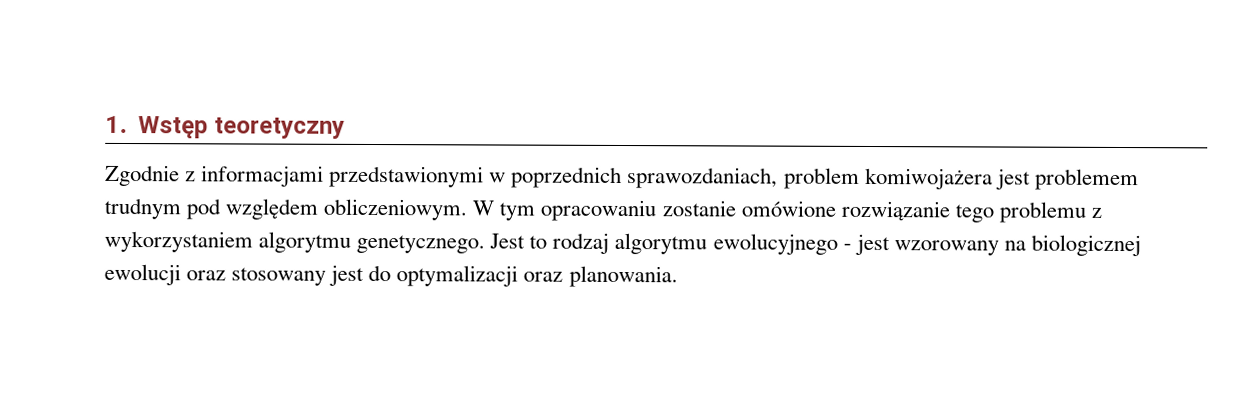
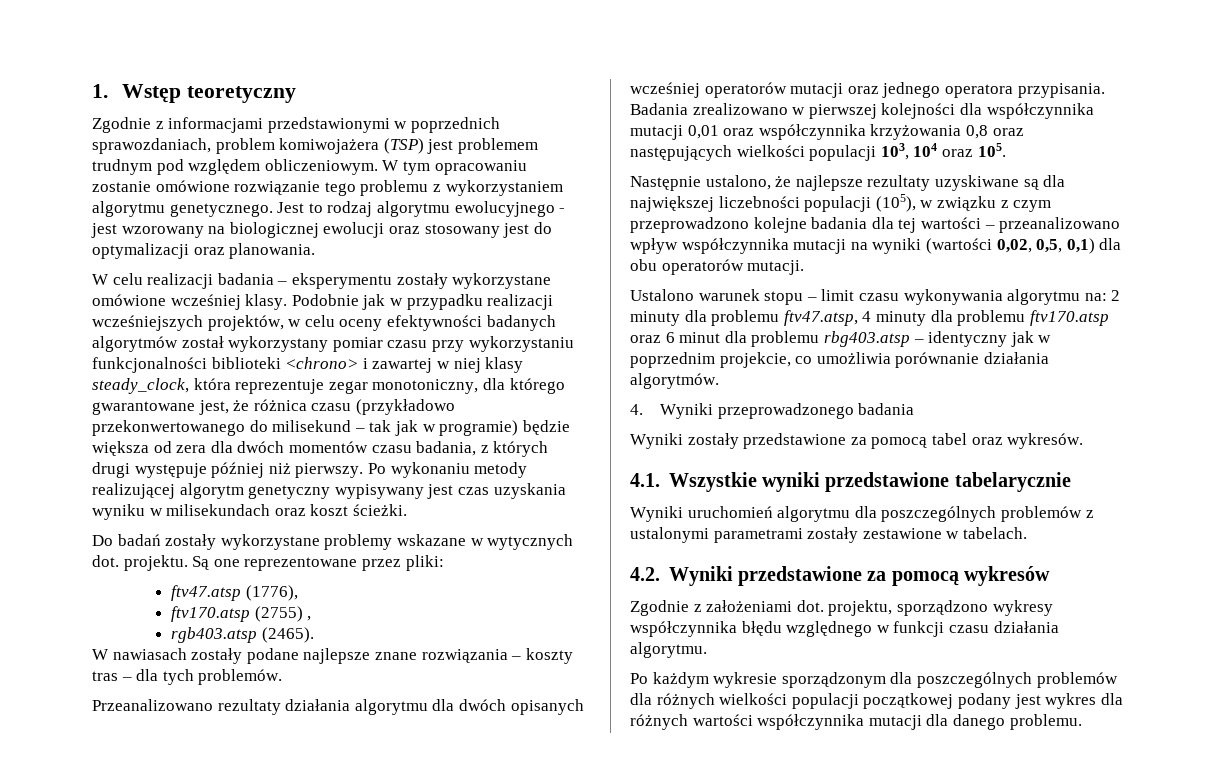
(993, 178) none -> [383,138,424,154] (TSP)
(678, 276) none -> [92,273,552,289] [92,294,554,310] [92,315,556,331] [92,336,574,352] [92,357,524,373] [92,378,565,394] [92,399,455,415] [92,420,570,436] [92,441,549,457] [92,462,528,478] [92,483,566,499] [92,504,407,520] [92,534,574,550] [92,555,444,571] [171,585,298,601] [171,606,312,622] [171,627,314,643] [92,648,573,664] [92,669,283,685] [92,699,584,715] [630,82,1105,98] [630,103,1094,119] [630,124,1024,140] [630,143,1006,161] [630,175,1066,191] [630,194,1052,212] [630,217,1121,233] [630,238,1122,254] [630,259,805,275] [630,289,1121,305] [630,310,1109,326] [630,331,1052,347] [630,352,1049,368] [630,373,719,389] [630,403,915,419] [630,433,1084,449] [630,472,1071,492] [630,506,1094,522] [630,527,1027,543] [630,566,1051,586] [630,600,1053,616] [630,621,1059,637] [630,642,707,658] [630,672,1118,688] [630,693,1123,709] [630,714,1082,730] // W celu realizacji badania – eksperymentu zostały wykorzystane omówione wcześniej klasy. Podobnie jak w przypadku realizacji wcześniejszych projektów, w celu oceny efektywności badanych algorytmów został wykorzystany pomiar czasu przy wykorzystaniu funkcjonalności biblioteki <chrono> i zawartej w niej klasy steady_clock, która reprezentuje zegar monotoniczny, dla którego gwarantowane jest, że różnica czasu (przykładowo przekonwertowanego do milisekund – tak jak w programie) będzie większa od zera dla dwóch momentów czasu badania, z których drugi występuje później niż pierwszy. Po wykonaniu metody realizującej algorytm genetyczny wypisywany jest czas uzyskania wyniku w milisekundach oraz koszt ścieżki. // Do badań zostały wykorzystane problemy wskazane w wytycznych dot. projektu. Są one reprezentowane przez pliki: // ftv47.atsp (1776), // ftv170.atsp (2755) , // rgb403.atsp (2465). // W nawiasach zostały podane najlepsze znane rozwiązania – koszty tras – dla tych problemów. // Przeanalizowano rezultaty działania algorytmu dla dwóch opisanych wcześniej operatorów mutacji oraz jednego operatora przypisania. Badania zrealizowano w pierwszej kolejności dla współczynnika mutacji 0,01 oraz współczynnika krzyżowania 0,8 oraz następujących wielkości populacji 103, 104 oraz 105. // Następnie ustalono, że najlepsze rezultaty uzyskiwane są dla największej liczebności populacji (105), w związku z czym przeprowadzono kolejne badania dla tej wartości – przeanalizowano wpływ współczynnika mutacji na wyniki (wartości 0,02, 0,5, 0,1) dla obu operatorów mutacji. // Ustalono warunek stopu – limit czasu wykonywania algorytmu na: 2 minuty dla problemu ftv47.atsp, 4 minuty dla problemu ftv170.atsp oraz 6 minut dla problemu rbg403.atsp – identyczny jak w poprzednim projekcie, co umożliwia porównanie działania algorytmów. // 4. Wyniki przeprowadzonego badania // Wyniki zostały przedstawione za pomocą tabel oraz wykresów. // 4.1. Wszystkie wyniki przedstawione tabelarycznie // Wyniki uruchomień algorytmu dla poszczególnych problemów z ustalonymi parametrami zostały zestawione w tabelach. // 4.2. Wyniki przedstawione za pomocą wykresów // Zgodnie z założeniami dot. projektu, sporządzono wykresy współczynnika błędu względnego w funkcji czasu działania algorytmu. // Po każdym wykresie sporządzonym dla poszczególnych problemów dla różnych wielkości populacji początkowej podany jest wykres dla różnych wartości współczynnika mutacji dla danego problemu.

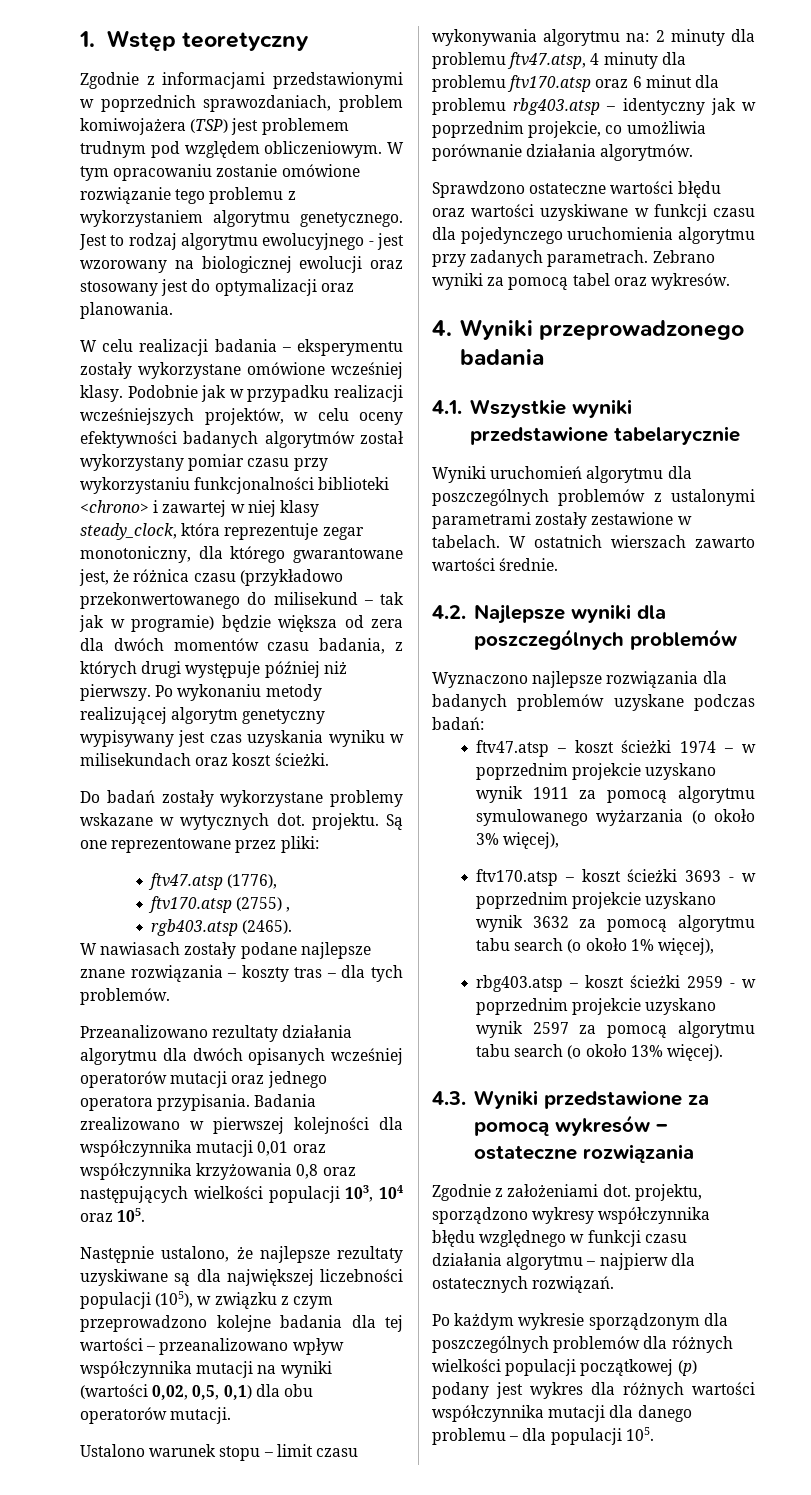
[630,403,915,419] [630,433,847,449] 4. Wyniki przeprowadzonego badania // Wyniki zostały przedstawione -> [432,181,721,198] [432,204,755,221] [432,227,755,244] [432,250,715,267] [432,273,483,290] Sprawdzono ostateczne wartości błędu oraz wartości uzyskiwane w funkcji czasu dla pojedynczego uruchomienia algorytmu przy zadanych parametrach. Zebrano wyniki
(1084, 441) none -> [432,319,744,340] [459,349,544,365] // 4. Wyniki przeprowadzonego badania
[630,567,660,581] // 4.2. -> [509,535,755,548] [432,558,559,571] [432,604,666,624] [473,629,737,650] [432,671,727,688] [432,694,755,711] [432,717,484,730] [475,740,756,757] [475,763,717,780] [475,786,755,803] [475,809,755,826] [475,832,560,849] [475,869,756,886] [475,892,717,909] [475,915,755,932] [475,938,714,955] [475,975,756,992] [475,998,717,1015] [475,1021,755,1038] [475,1044,723,1061] [432,1091,466,1105] W ostatnich wierszach zawarto wartości średnie. // 4.2. Najlepsze wyniki dla poszczególnych problemów // Wyznaczono najlepsze rozwiązania dla badanych problemów uzyskane podczas badań: // ftv47.atsp – koszt ścieżki 1974 – w poprzednim projekcie uzyskano wynik 1911 za pomocą algorytmu symulowanego wyżarzania (o około 3% więcej), // ftv170.atsp – koszt ścieżki 3693 - w poprzednim projekcie uzyskano wynik 3632 za pomocą algorytmu tabu search (o około 1% więcej), // rbg403.atsp – koszt ścieżki 2959 - w poprzednim projekcie uzyskano wynik 2597 za pomocą algorytmu tabu search (o około 13% więcej). // 4.3.
(1051, 576) none -> [655,1124,668,1132] [473,1144,694,1163] – ostateczne rozwiązania
[630,642,707,658] algorytmu. -> [506,1253,695,1270] [432,1276,615,1293] algorytmu – najpierw dla ostatecznych rozwiązań.
(954, 701) none -> [677,1360,697,1376] (p)
[1009,714,1082,730] problemu. -> [432,1427,654,1445] problemu – dla populacji 105.

